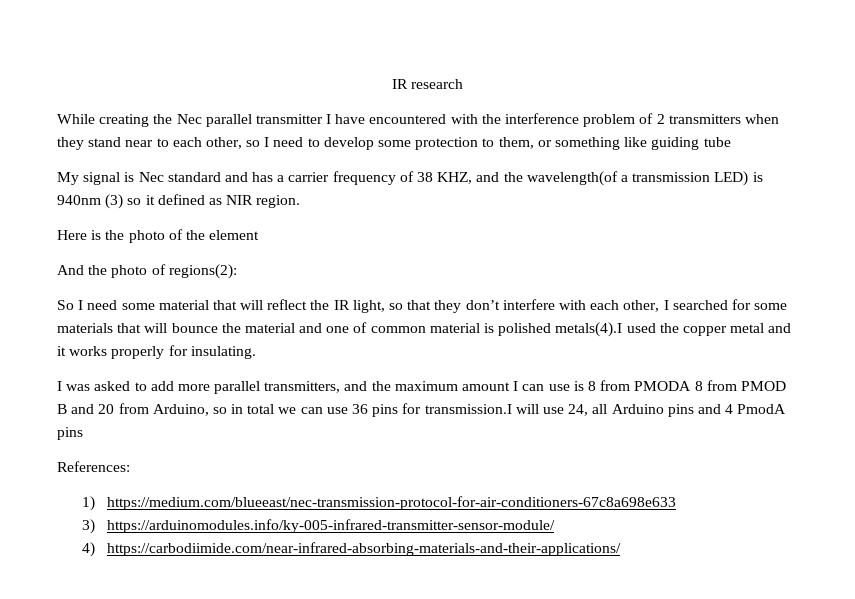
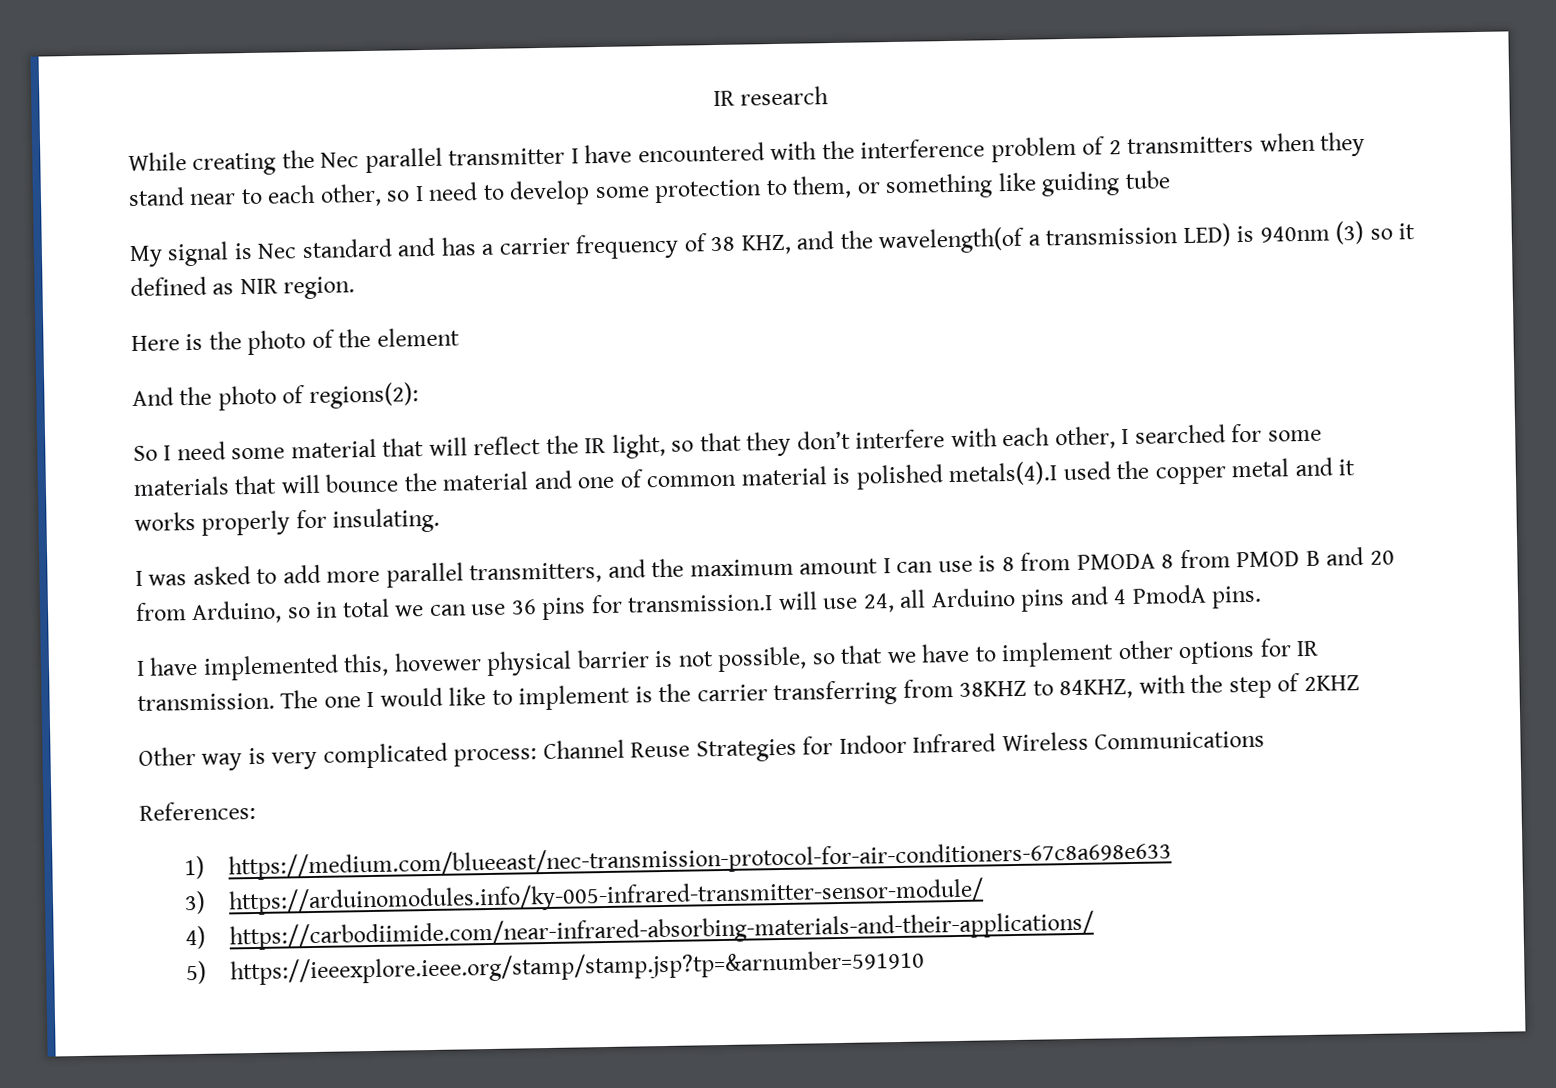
[57,427,83,440] pins -> [1211,585,1263,609] [136,638,1319,681] [137,673,1360,711] [138,730,1266,771] pins. // I have implemented this, hovewer physical barrier is not possible, so that we have to implement other options for IR transmission. The one I would like to implement is the carrier transferring from 38KHZ to 84KHZ, with the step of 2KHZ // Other way is very complicated process: Channel Reuse Strategies for Indoor Infrared Wireless Communications
(622, 549) none -> [186,948,926,986] // 5) https://ieeexplore.ieee.org/stamp/stamp.jsp?tp=&arnumber=591910

